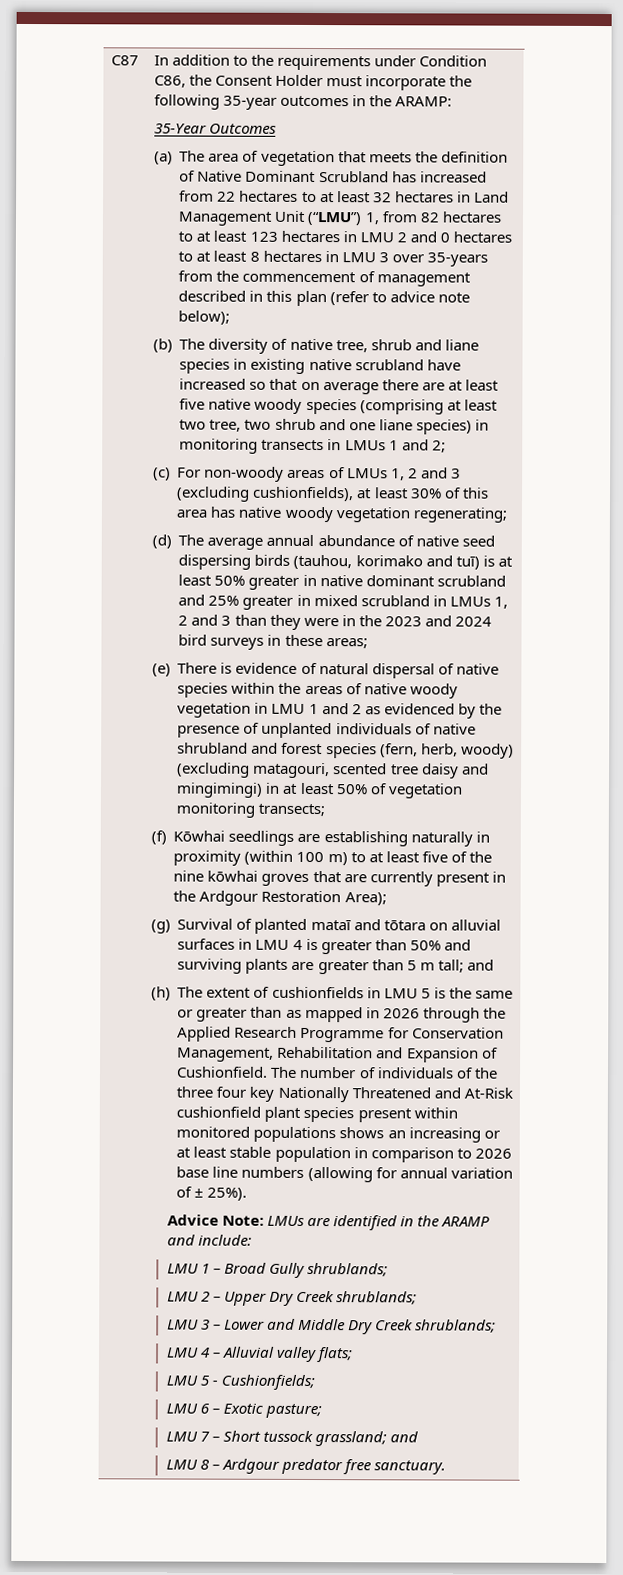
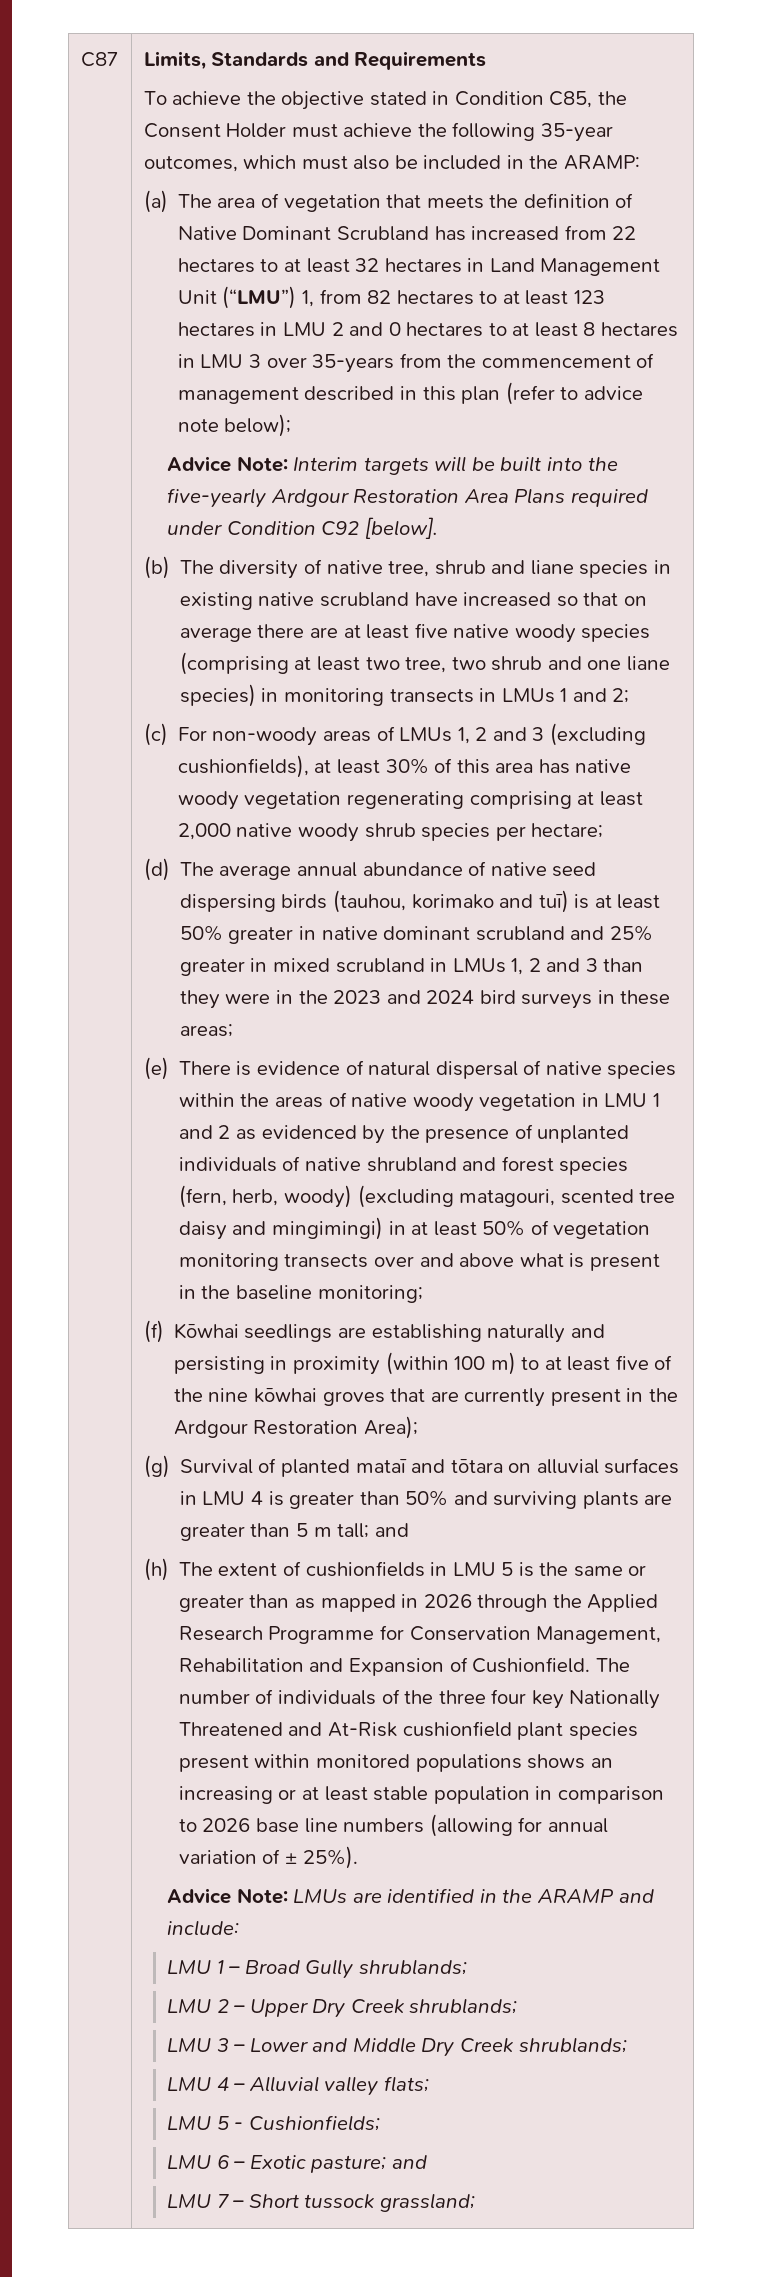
[153,54,488,71] [153,75,186,88] In addition to the requirements under Condition C86, -> [143,51,487,70] [143,91,593,110] Limits, Standards and Requirements // To achieve the objective stated in Condition C85,
[365,75,447,91] incorporate -> [343,123,413,137] achieve
[279,95,349,107] outcomes -> [143,155,502,172] outcomes, which must also be included
[153,123,277,134] // 35-Year Outcomes -> (640, 162) none
(231, 317) none -> [167,456,618,475] [167,488,648,508] [167,517,438,539] // Advice Note: Interim targets will be built into the five-yearly Ardgour Restoration Area Plans required under Condition C92 [below].
[412,507,507,523] regenerating; -> [346,791,643,809] [177,823,604,842] regenerating comprising at least 2,000 native woody shrub species per hectare;
[258,803,326,817] transects; -> [284,1253,660,1271] [178,1285,423,1303] transects over and above what is present in the baseline monitoring;
(473, 839) none -> [570,1324,605,1338] [173,1356,265,1374] and persisting
(322, 1411) none -> [391,2155,427,2169] and
[389,1431,418,1443] [165,1458,446,1475] and // LMU 8 – Ardgour predator free sanctuary. -> (475, 2202) none

